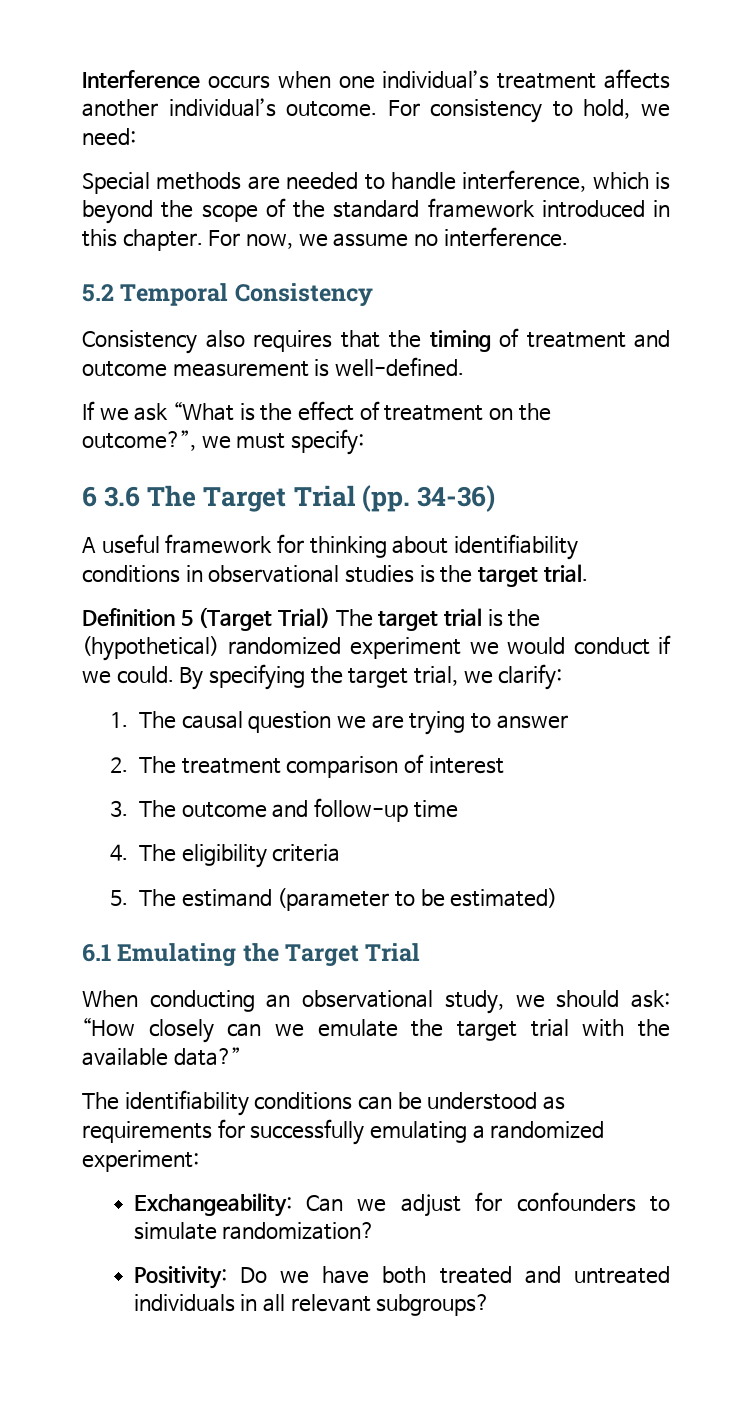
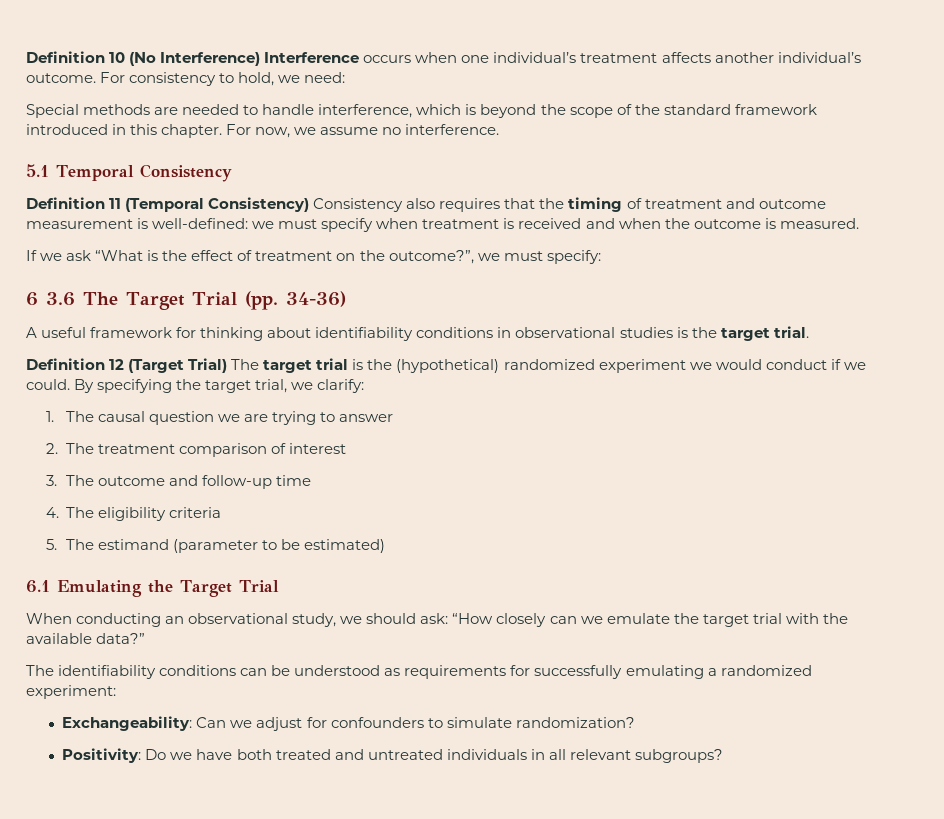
(82, 79) none -> [26,51,261,66] Definition 10 (No Interference)
[82,284,114,302] 5.2 -> [26,164,49,177] 5.1
(373, 295) none -> [26,197,310,212] Definition 11 (Temporal Consistency)
[334,357,464,377] well-defined. -> [152,218,859,232] well-defined: we must specify when treatment is received and when the outcome is measured.
[180,610,193,626] 5 -> [109,359,125,370] 12

